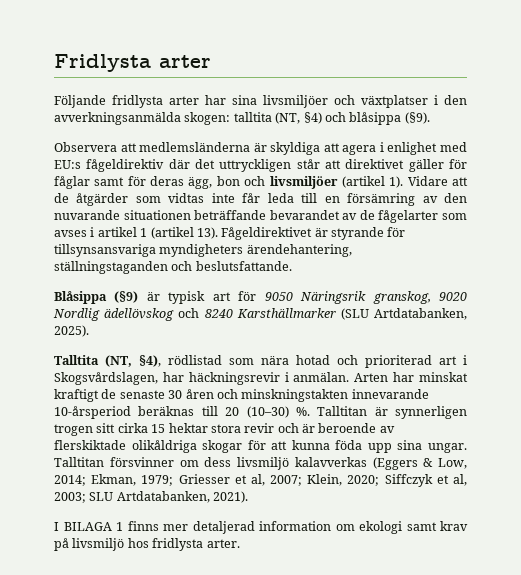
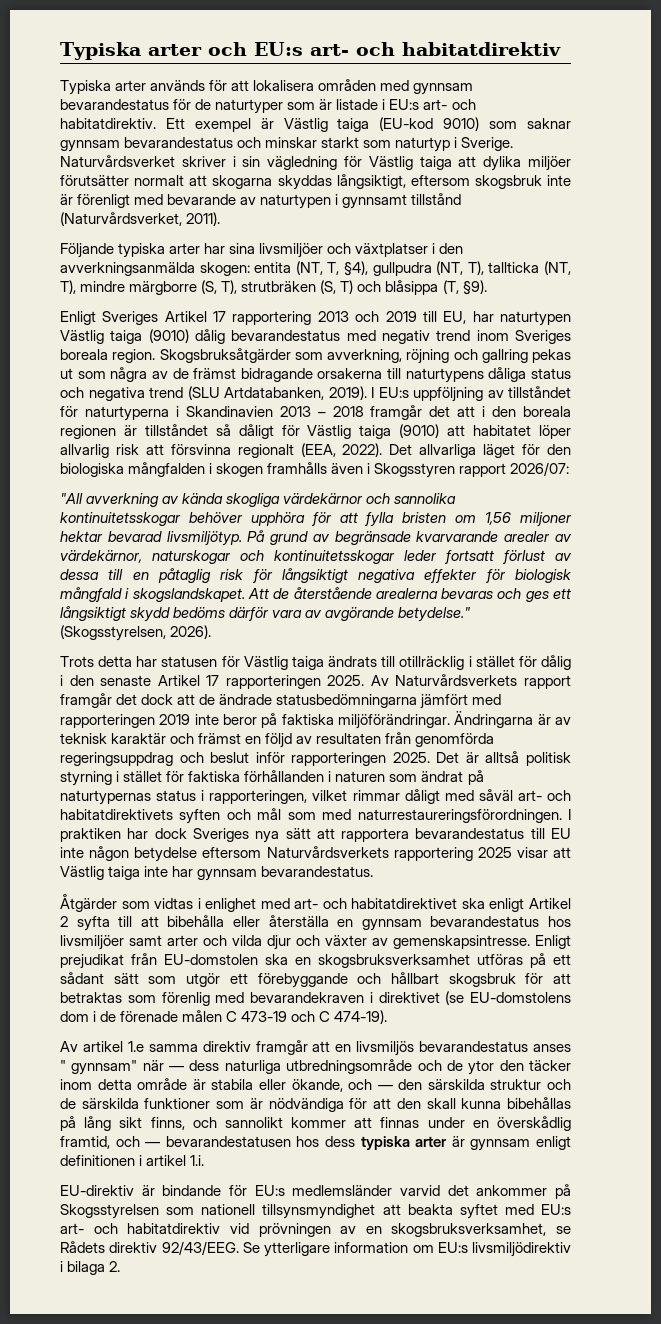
[54,54,211,72] Fridlysta arter -> [60,42,561,60] [60,79,474,95] [60,99,476,114] [60,117,572,132] [60,137,514,152] [60,155,572,171] [60,174,571,190] [60,193,462,209] [60,212,221,226] Typiska arter och EU:s art- och habitatdirektiv // Typiska arter används för att lokalisera områden med gynnsam bevarandestatus för de naturtyper som är listade i EU:s art- och habitatdirektiv. Ett exempel är Västlig taiga (EU-kod 9010) som saknar gynnsam bevarandestatus och minskar starkt som naturtyp i Sverige. Naturvårdsverket skriver i sin vägledning för Västlig taiga att dylika miljöer förutsätter normalt att skogarna skyddas långsiktigt, eftersom skogsbruk inte är förenligt med bevarande av naturtypen i gynnsamt tillstånd (Naturvårdsverket, 2011).
[112,95,163,108] fridlysta -> [118,243,166,258] typiska
[233,112,430,125] [54,142,467,155] [54,159,467,172] [54,176,469,189] [54,193,467,206] [54,210,467,223] [54,227,406,240] [54,244,352,257] [54,261,292,274] [54,291,468,304] [53,308,467,321] [54,325,89,337] [54,355,467,368] [54,372,468,385] [54,389,429,402] [54,406,467,419] [54,423,395,436] [54,440,467,453] [54,457,467,470] [54,474,468,487] [54,491,249,503] [54,521,468,534] [54,538,240,551] talltita (NT, §4) och blåsippa (§9). // Observera att medlemsländerna är skyldiga att agera i enlighet med EU:s fågeldirektiv där det uttryckligen står att direktivet gäller för fåglar samt för deras ägg, bon och livsmiljöer (artikel 1). Vidare att de åtgärder som vidtas inte får leda till en försämring av den nuvarande situationen beträffande bevarandet av de fågelarter som avses i artikel 1 (artikel 13). Fågeldirektivet är styrande för tillsynsansvariga myndigheters ärendehantering, ställningstaganden och beslutsfattande. // Blåsippa (§9) är typisk art för 9050 Näringsrik granskog, 9020 Nordlig ädellövskog och 8240 Karsthällmarker (SLU Artdatabanken, 2025). // Talltita (NT, §4), rödlistad som nära hotad och prioriterad art i Skogsvårdslagen, har häckningsrevir i anmälan. Arten har minskat kraftigt de senaste 30 åren och minskningstakten innevarande 10-årsperiod beräknas till 20 (10–30) %. Talltitan är synnerligen trogen sitt cirka 15 hektar stora revir och är beroende av flerskiktade olikåldriga skogar för att kunna föda upp sina ungar. Talltitan försvinner om dess livsmiljö kalavverkas (Eggers & Low, 2014; Ekman, 1979; Griesser et al, 2007; Klein, 2020; Siffczyk et al, 2003; SLU Artdatabanken, 2021). // I BILAGA 1 finns mer detaljerad information om ekologi samt krav på livsmiljö hos fridlysta arter. -> [254,261,572,276] [60,280,487,295] [60,311,571,326] [60,329,571,344] [60,348,571,364] [60,367,571,383] [60,386,571,402] [60,405,572,421] [60,424,572,439] [60,443,572,458] [60,462,570,478] [60,493,457,507] [60,512,573,527] [60,530,572,546] [60,550,572,564] [60,568,572,583] [60,587,571,602] [60,606,471,622] [60,625,212,641] [60,655,571,670] [60,674,571,689] [60,693,502,709] [60,711,571,729] [60,732,495,748] [60,751,571,766] [60,770,484,786] [60,789,572,805] [60,808,571,824] [60,828,571,843] [60,846,571,862] [60,866,374,881] [60,894,572,912] [60,915,572,931] [60,935,571,950] [60,953,571,969] [60,972,571,988] [60,991,571,1006] [60,1010,388,1024] [60,1040,571,1056] [60,1059,571,1075] [60,1078,571,1092] [60,1097,572,1112] [60,1116,571,1131] [60,1136,572,1151] [60,1155,205,1166] [60,1184,571,1199] [60,1204,571,1219] [60,1223,571,1237] [60,1241,571,1257] [60,1261,121,1275] entita (NT, T, §4), gullpudra (NT, T), tallticka (NT, T), mindre märgborre (S, T), strutbräken (S, T) och blåsippa (T, §9). // Enligt Sveriges Artikel 17 rapportering 2013 och 2019 till EU, har naturtypen Västlig taiga (9010) dålig bevarandestatus med negativ trend inom Sveriges boreala region. Skogsbruksåtgärder som avverkning, röjning och gallring pekas ut som några av de främst bidragande orsakerna till naturtypens dåliga status och negativa trend (SLU Artdatabanken, 2019). I EU:s uppföljning av tillståndet för naturtyperna i Skandinavien 2013 – 2018 framgår det att i den boreala regionen är tillståndet så dåligt för Västlig taiga (9010) att habitatet löper allvarlig risk att försvinna regionalt (EEA, 2022). Det allvarliga läget för den biologiska mångfalden i skogen framhålls även i Skogsstyren rapport 2026/07: // "All avverkning av kända skogliga värdekärnor och sannolika kontinuitetsskogar behöver upphöra för att fylla bristen om 1,56 miljoner hektar bevarad livsmiljötyp. På grund av begränsade kvarvarande arealer av värdekärnor, naturskogar och kontinuitetsskogar leder fortsatt förlust av dessa till en påtaglig risk för långsiktigt negativa effekter för biologisk mångfald i skogslandskapet. Att de återstående arealerna bevaras och ges ett långsiktigt skydd bedöms därför vara av avgörande betydelse." (Skogsstyrelsen, 2026). // Trots detta har statusen för Västlig taiga ändrats till otillräcklig i stället för dålig i den senaste Artikel 17 rapporteringen 2025. Av Naturvårdsverkets rapport framgår det dock att de ändrade statusbedömningarna jämfört med rapporteringen 2019 inte beror på faktiska miljöförändringar. Ändringarna är av teknisk karaktär och främst en följd av resultaten från genomförda regeringsuppdrag och beslut inför rapporteringen 2025. Det är alltså politisk styrning i stället för faktiska förhållanden i naturen som ändrat på naturtypernas status i rapporteringen, vilket rimmar dåligt med såväl art- och habitatdirektivets syften och mål som med naturrestaureringsförordningen. I praktiken har dock Sveriges nya sätt att rapportera bevarandestatus till EU inte någon betydelse eftersom Naturvårdsverkets rapportering 2025 visar att Västlig taiga inte har gynnsam bevarandestatus. // Åtgärder som vidtas i enlighet med art- och habitatdirektivet ska enligt Artikel 2 syfta till att bibehålla eller återställa en gynnsam bevarandestatus hos livsmiljöer samt arter och vilda djur och växter av gemenskapsintresse. Enligt prejudikat från EU-domstolen ska en skogsbruksverksamhet utföras på ett sådant sätt som utgör ett förebyggande och hållbart skogsbruk för att betraktas som förenlig med bevarandekraven i direktivet (se EU-domstolens dom i de förenade målen C 473-19 och C 474-19). // Av artikel 1.e samma direktiv framgår att en livsmiljös bevarandestatus anses " gynnsam" när — dess naturliga utbredningsområde och de ytor den täcker inom detta område är stabila eller ökande, och — den särskilda struktur och de särskilda funktioner som är nödvändiga för att den skall kunna bibehållas på lång sikt finns, och sannolikt kommer att finnas under en överskådlig framtid, och — bevarandestatusen hos dess typiska arter är gynnsam enligt definitionen i artikel 1.i. // EU-direktiv är bindande för EU:s medlemsländer varvid det ankommer på Skogsstyrelsen som nationell tillsynsmyndighet att beakta syftet med EU:s art- och habitatdirektiv vid prövningen av en skogsbruksverksamhet, se Rådets direktiv 92/43/EEG. Se ytterligare information om EU:s livsmiljödirektiv i bilaga 2.

